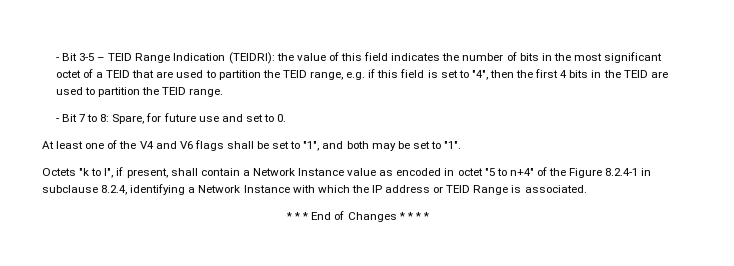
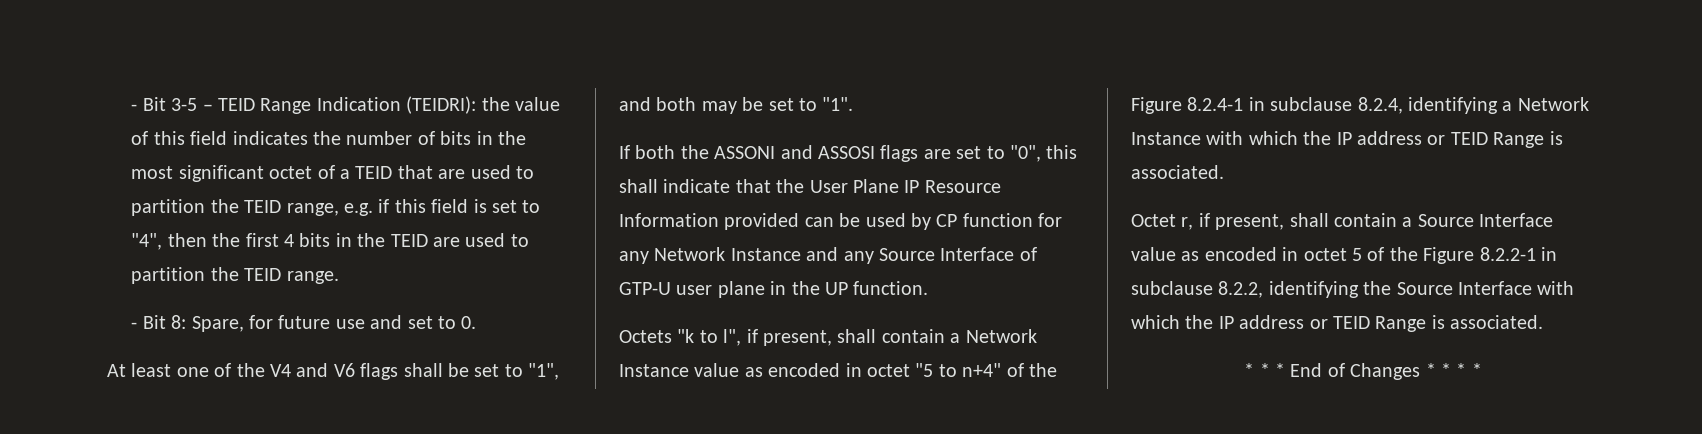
[79,114,98,122] 7 to -> (166, 322) none
(462, 145) none -> [619,145,1078,162] [619,179,1001,193] [619,213,1063,230] [619,247,1037,264] [619,281,929,298] // If both the ASSONI and ASSOSI flags are set to "0", this shall indicate that the User Plane IP Resource Information provided can be used by CP function for any Network Instance and any Source Interface of GTP-U user plane in the UP function.
(587, 189) none -> [1131,213,1554,230] [1131,247,1557,264] [1131,281,1575,298] [1131,315,1544,332] // Octet r, if present, shall contain a Source Interface value as encoded in octet 5 of the Figure 8.2.2-1 in subclause 8.2.2, identifying the Source Interface with which the IP address or TEID Range is associated.

